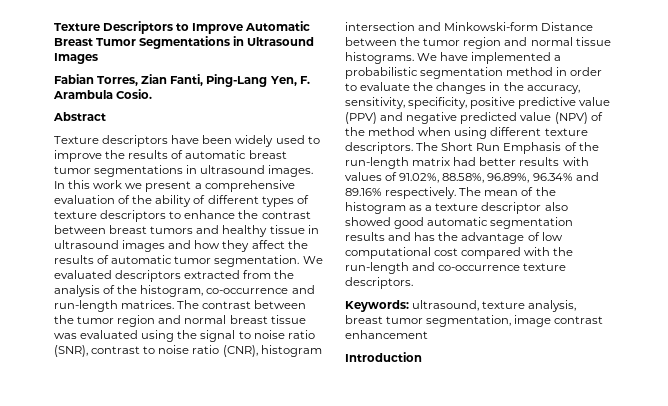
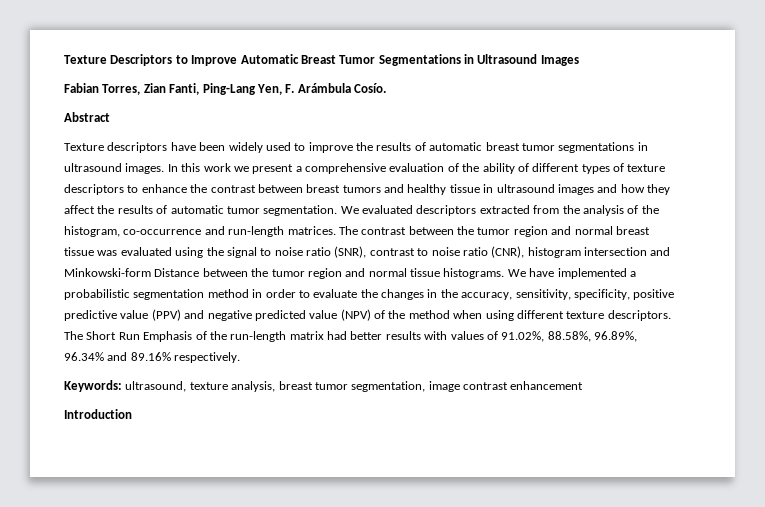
[53,89,153,99] Arambula Cosio. -> [297,83,386,93] Arámbula Cosío.
[459,187,556,196] [345,202,568,214] [345,217,574,229] [345,232,563,244] [345,247,574,259] [345,262,567,274] [345,277,413,289] The mean of the histogram as a texture descriptor also showed good automatic segmentation results and has the advantage of low computational cost compared with the run-length and co-occurrence texture descriptors. -> (241, 357) none

